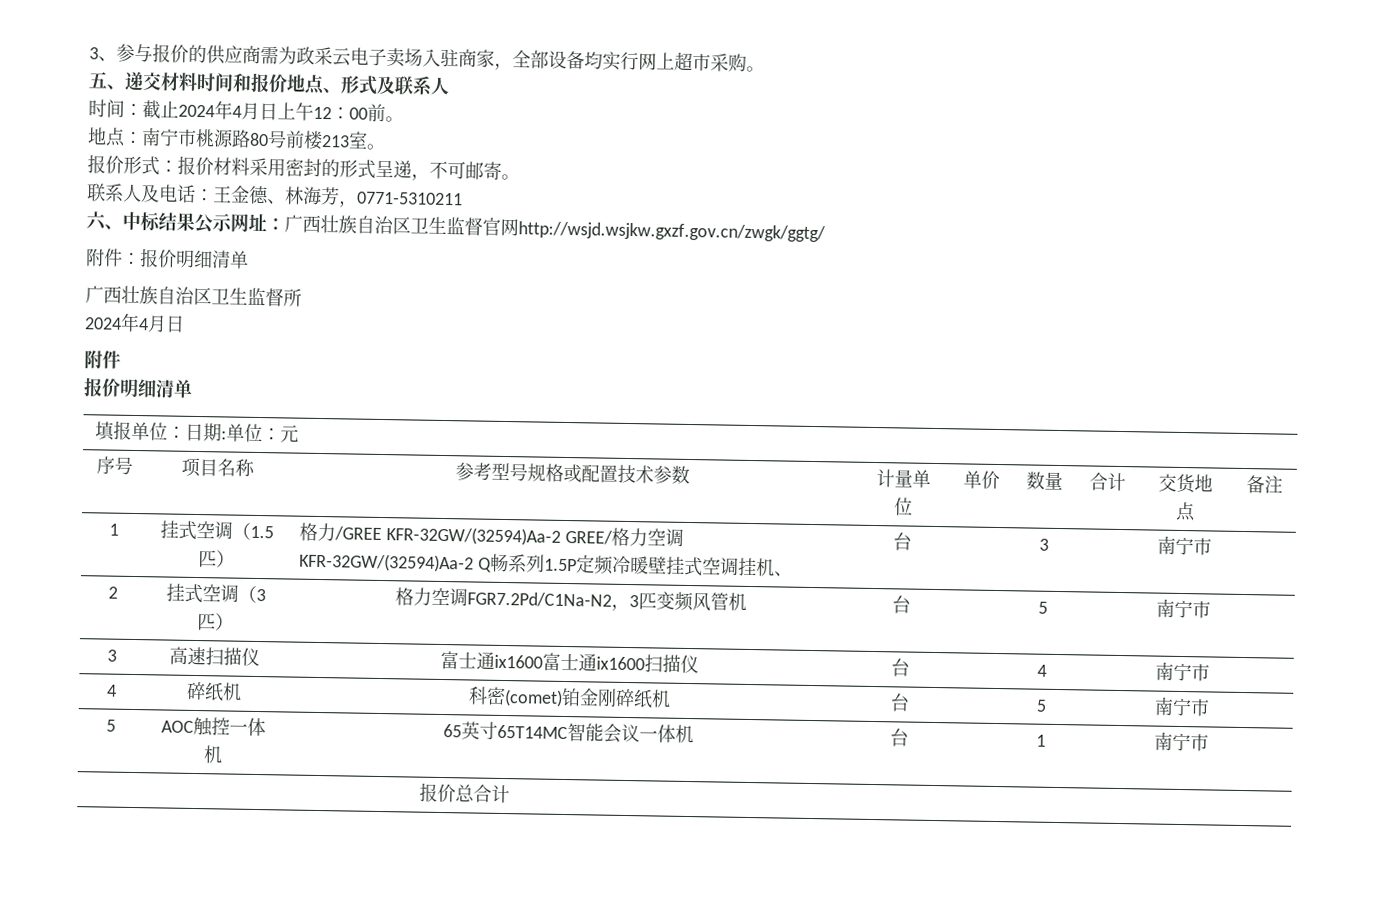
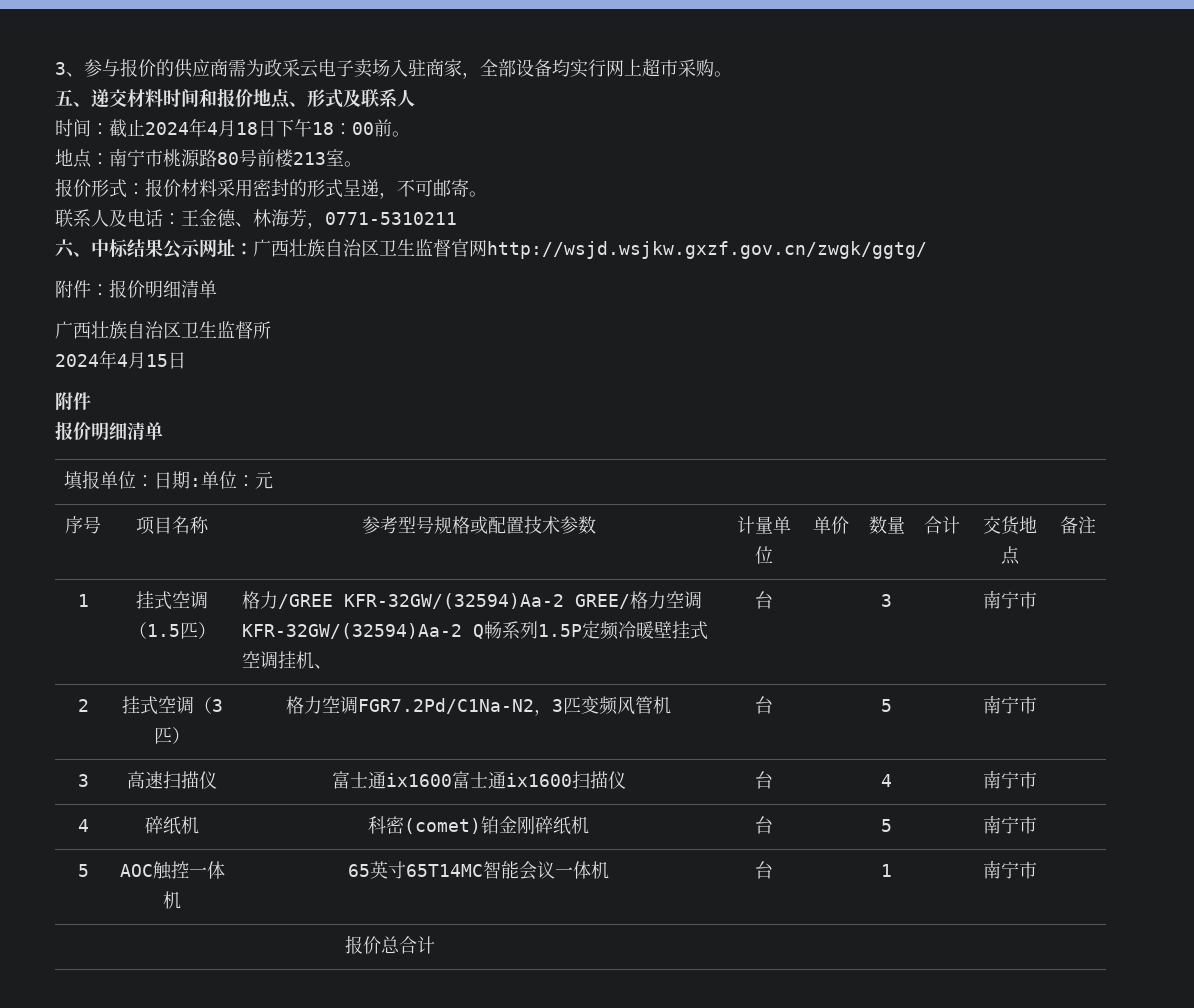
[259,102,332,121] 日上午12 -> [236,119,334,137] 18日下午18
(167, 324) none -> [146,354,168,367] 15

